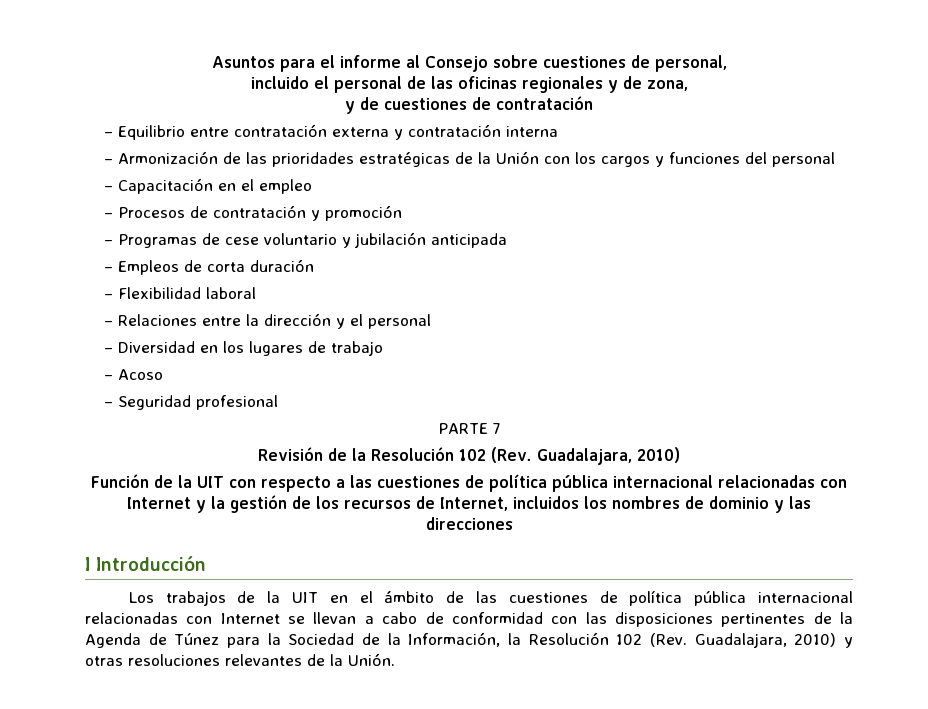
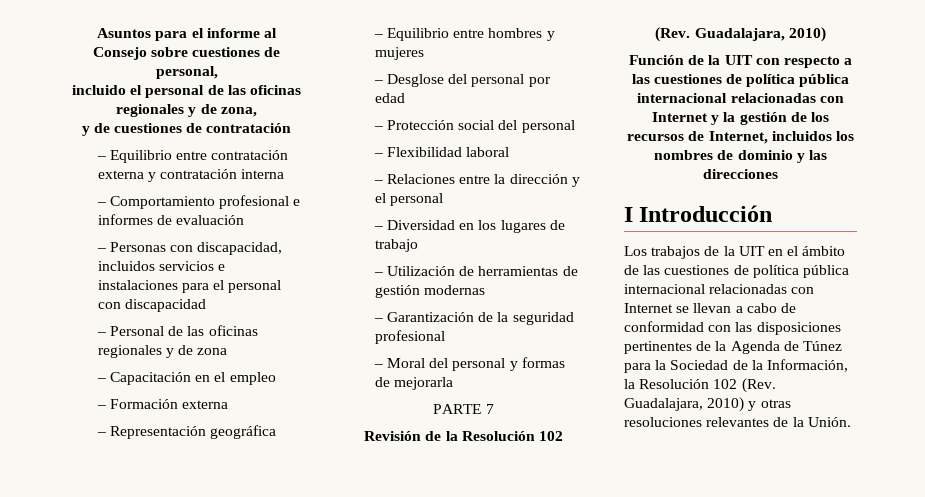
[118,151,836,167] Armonización de las prioridades estratégicas de la Unión con los cargos y funciones del personal -> [110,195,301,209] [97,214,245,225] [96,242,283,255] [97,261,226,271] [97,280,282,293] [97,299,207,312] [96,325,258,336] [97,345,228,358] Comportamiento profesional e informes de evaluación // – Personas con discapacidad, incluidos servicios e instalaciones para el personal con discapacidad // – Personal de las oficinas regionales y de zona
[118,205,403,221] [104,232,508,248] [104,259,315,275] Procesos de contratación y promoción // – Programas de cese voluntario y jubilación anticipada // – Empleos de corta duración -> [110,399,229,409] [96,425,277,439] [373,28,555,41] [374,47,424,60] [373,74,551,87] [374,93,405,103] [373,120,575,133] Formación externa // – Representación geográfica // – Equilibrio entre hombres y mujeres // – Desglose del personal por edad // – Protección social del personal
[118,369,164,380] [104,395,279,410] Acoso // – Seguridad profesional -> [387,266,578,276] [374,285,486,298] [373,312,574,325] [374,330,445,344] [373,357,565,371] [374,377,454,390] Utilización de herramientas de gestión modernas // – Garantización de la seguridad profesional // – Moral del personal y formas de mejorarla

